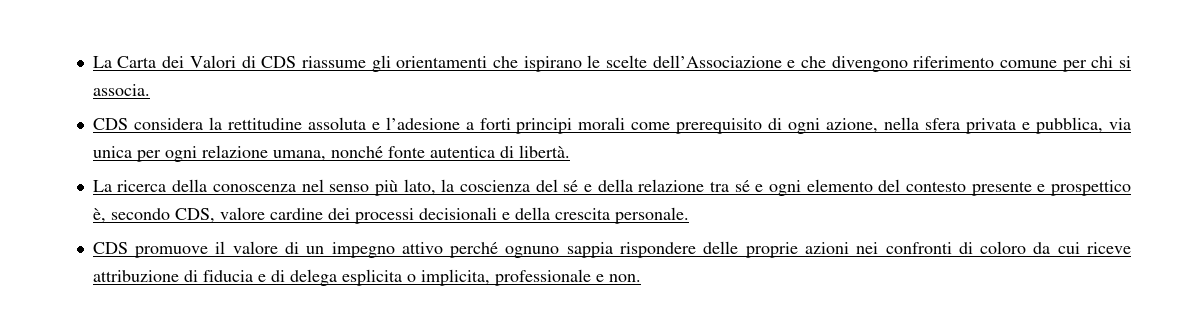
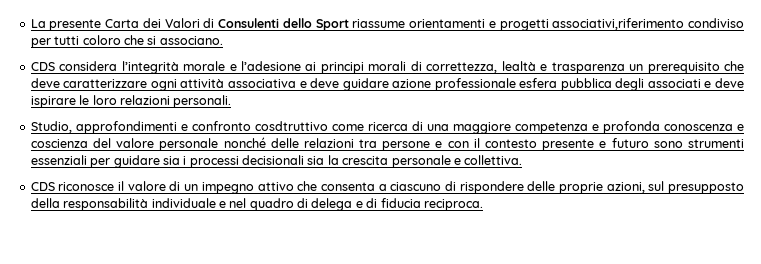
[92,56,112,68] La -> [30,19,102,31] La presente
[261,55,1132,72] [92,84,150,96] [92,117,1131,134] [92,145,570,162] [92,179,1131,196] [92,207,689,224] [92,242,209,258] CDS riassume gli orientamenti che ispirano le scelte dell’Associazione e che divengono riferimento comune per chi si associa. // CDS considera la rettitudine assoluta e l’adesione a forti principi morali come prerequisito di ogni azione, nella sfera privata e pubblica, via unica per ogni relazione umana, nonché fonte autentica di libertà. // La ricerca della conoscenza nel senso più lato, la coscienza del sé e della relazione tra sé e ogni elemento del contesto presente e prospettico è, secondo CDS, valore cardine dei processi decisionali e della crescita personale. // CDS promuove -> [218,18,744,31] [30,35,223,48] [30,61,744,74] [30,78,744,91] [30,95,232,108] [30,121,744,134] [30,137,745,151] [30,155,523,168] [30,182,115,191] Consulenti dello Sport riassume orientamenti e progetti associativi,riferimento condiviso per tutti coloro che si associano. // CDS considera l’integrità morale e l’adesione ai principi morali di correttezza, lealtà e trasparenza un prerequisito che deve caratterizzare ogni attività associativa e deve guidare azione professionale esfera pubblica degli associati e deve ispirare le loro relazioni personali. // Studio, approfondimenti e confronto cosdtruttivo come ricerca di una maggiore competenza e profonda conoscenza e coscienza del valore personale nonché delle relazioni tra persone e con il contesto presente e futuro sono strumenti essenziali per guidare sia i processi decisionali sia la crescita personale e collettiva. // CDS riconosce
[450,241,1132,258] [92,269,641,286] perché ognuno sappia rispondere delle proprie azioni nei confronti di coloro da cui riceve attribuzione di fiducia e di delega esplicita o implicita, professionale e non. -> [297,181,744,194] [30,198,483,211] che consenta a ciascuno di rispondere delle proprie azioni, sul presupposto della responsabilità individuale e nel quadro di delega e di fiducia reciproca.

